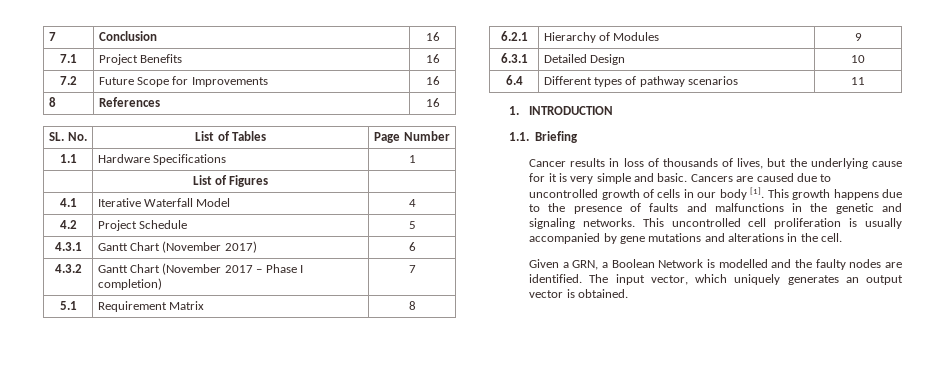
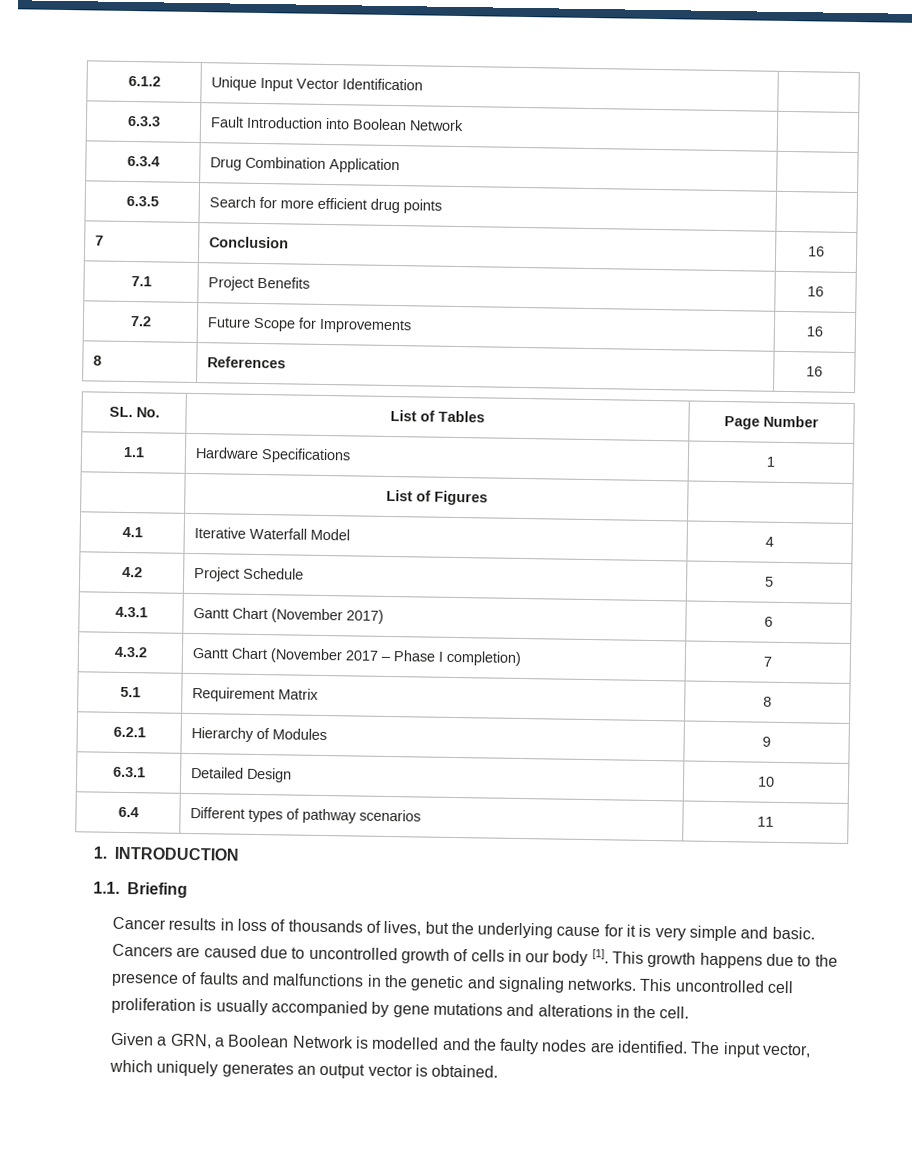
(48, 36) none -> [127,75,161,87] [211,76,424,92] [126,115,161,127] [210,116,465,132] [126,155,160,167] [210,156,401,174] [125,195,159,207] [209,196,443,214] 6.1.2 | Unique Input Vector Identification | // 6.3.3 | Fault Introduction into Boolean Network | // 6.3.4 | Drug Combination Application | // 6.3.5 | Search for more efficient drug points | //

